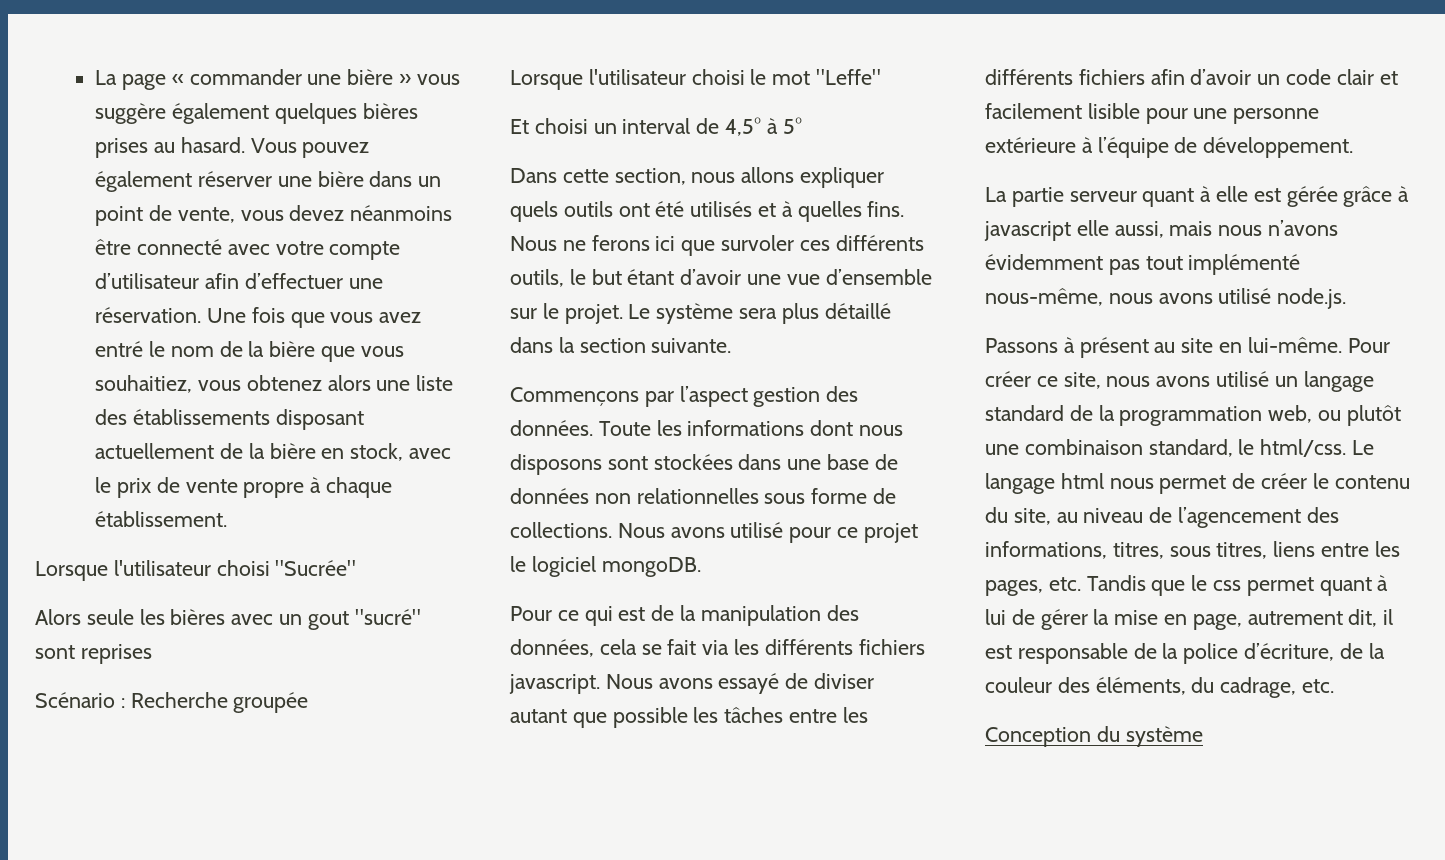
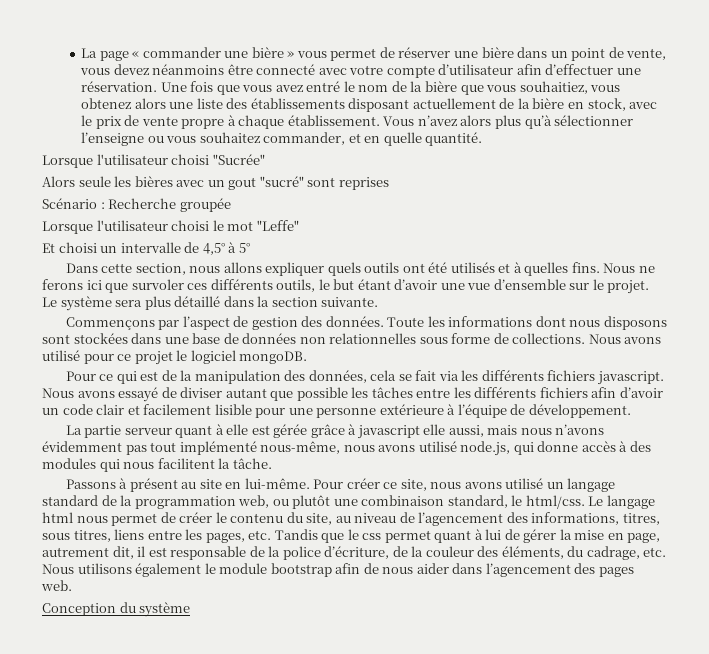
[95,103,418,124] [95,137,370,158] [95,171,193,192] suggère également quelques bières prises au hasard. Vous pouvez également -> [330,47,395,61] permet de
(228, 519) none -> [383,115,634,129] [81,132,483,146] Vous n’avez alors plus qu’à sélectionner l’enseigne ou vous souhaitez commander, et en quelle quantité.
[622,118,691,134] interval -> [120,242,181,253] intervalle
(748, 396) none -> [233,316,249,327] de
[1277,288,1347,309] node.js. -> [460,441,651,456] [42,458,272,472] node.js, qui donne accès à des modules qui nous facilitent la tâche.
(1335, 686) none -> [42,563,634,577] [41,580,72,591] Nous utilisons également le module bootstrap afin de nous aider dans l’agencement des pages web.

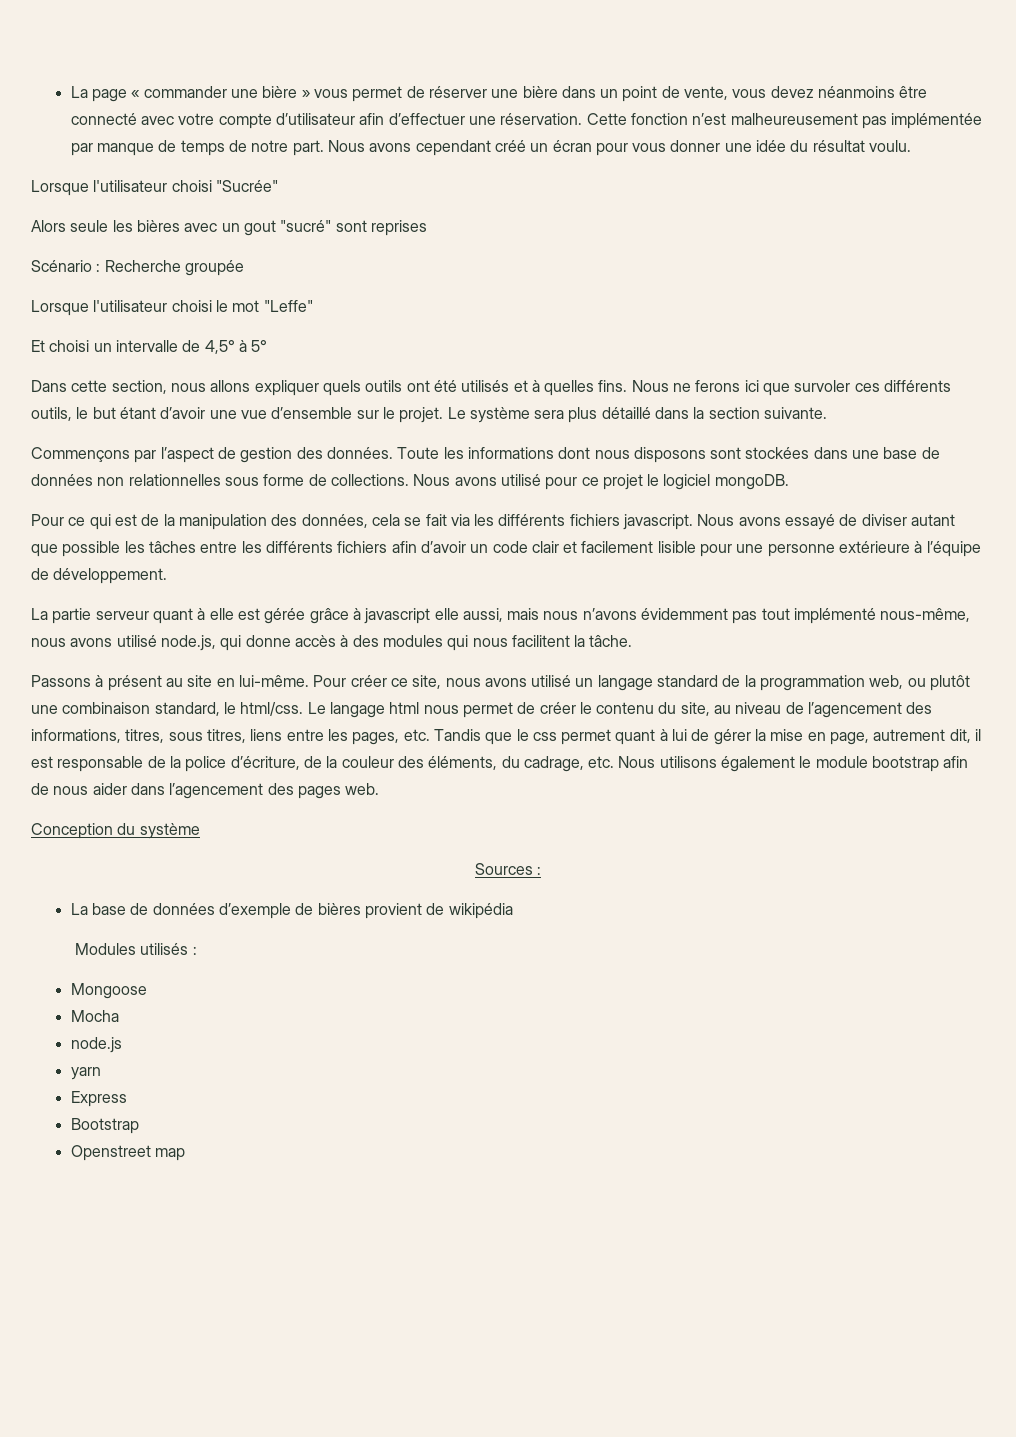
[160,81,621,95] [81,98,658,112] [81,115,634,129] [81,132,483,146] Une fois que vous avez entré le nom de la bière que vous souhaitiez, vous obtenez alors une liste des établissements disposant actuellement de la bière en stock, avec le prix de vente propre à chaque établissement. Vous n’avez alors plus qu’à sélectionner l’enseigne ou vous souhaitez commander, et en quelle quantité. -> [586,113,983,129] [70,140,912,156] Cette fonction n’est malheureusement pas implémentée par manque de temps de notre part. Nous avons cependant créé un écran pour vous donner une idée du résultat voulu.
(191, 609) none -> [474,863,542,875] [70,903,513,919] [75,943,197,955] [70,983,147,999] [70,1010,119,1022] [70,1037,122,1053] [70,1067,101,1080] [70,1091,127,1107] [70,1118,139,1134] [70,1145,185,1161] // Sources : // La base de données d’exemple de bières provient de wikipédia // Modules utilisés : // Mongoose // Mocha // node.js // yarn // Express // Bootstrap // Openstreet map

